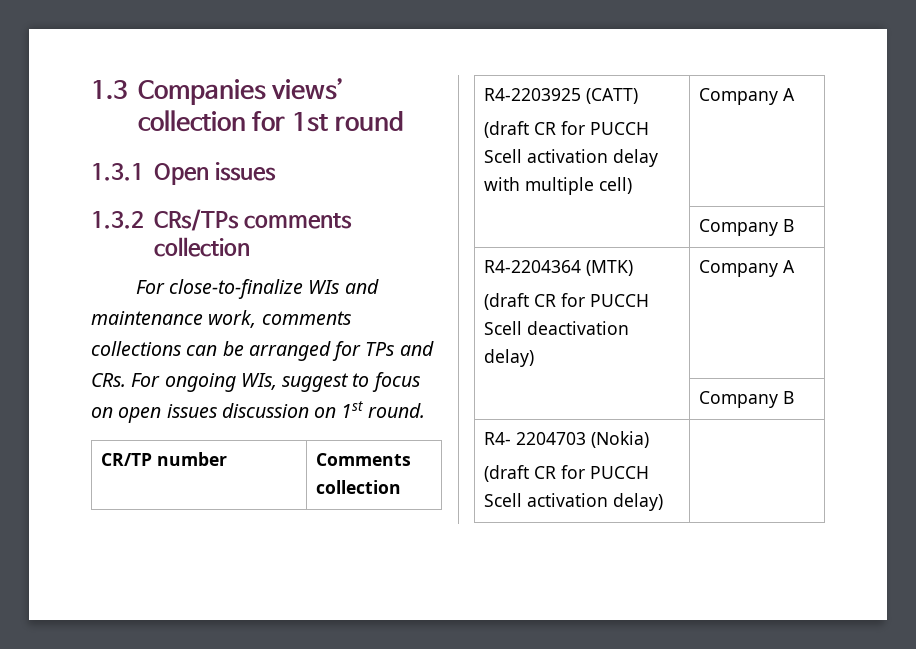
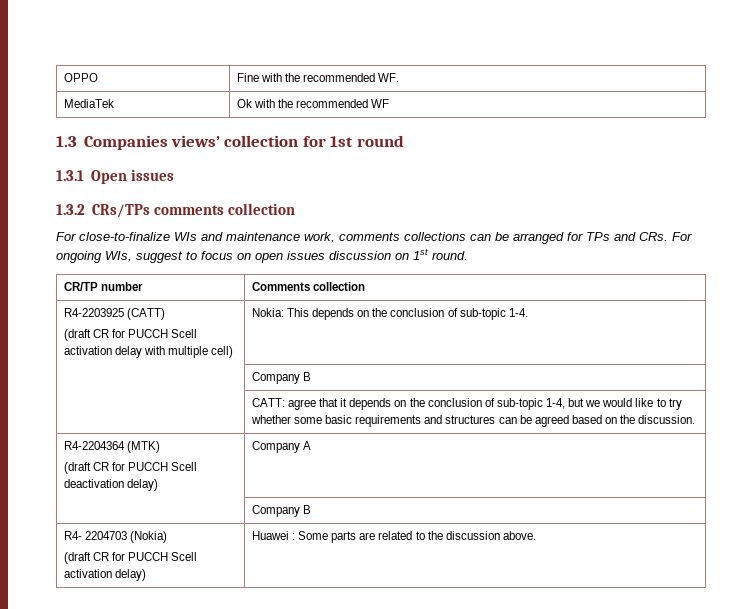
(91, 90) none -> [63,73,98,82] [236,73,400,82] [63,99,114,108] [236,99,390,108] OPPO | Fine with the recommended WF. // MediaTek | Ok with the recommended WF //
[699,88,796,105] [699,219,795,236] Company A // | Company B -> [251,308,528,320] [251,372,312,384] [251,398,682,410] [250,415,696,427] Nokia: This depends on the conclusion of sub-topic 1-4. // | Company B // | CATT: agree that it depends on the conclusion of sub-topic 1-4, but we would like to try whether some basic requirements and structures can be agreed based on the discussion.
(664, 502) none -> [251,531,536,543] Huawei : Some parts are related to the discussion above.

